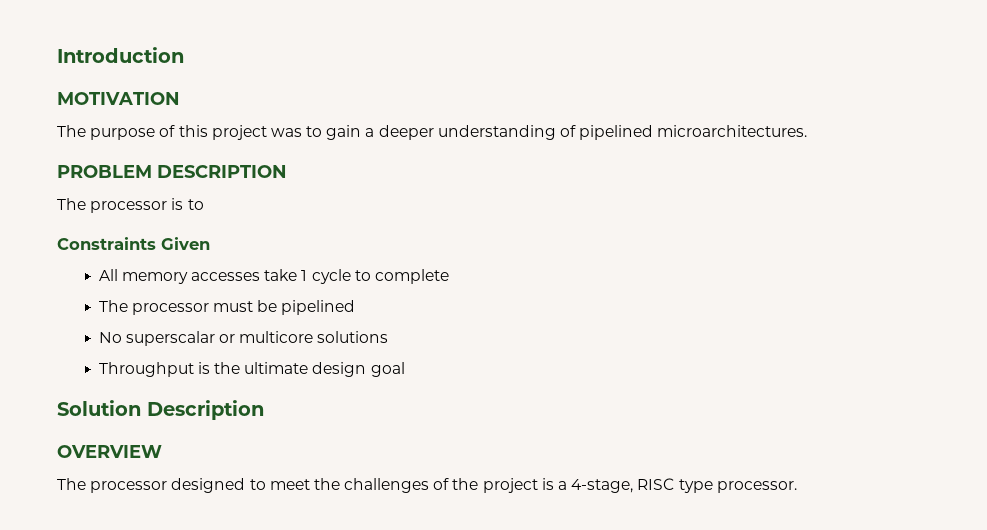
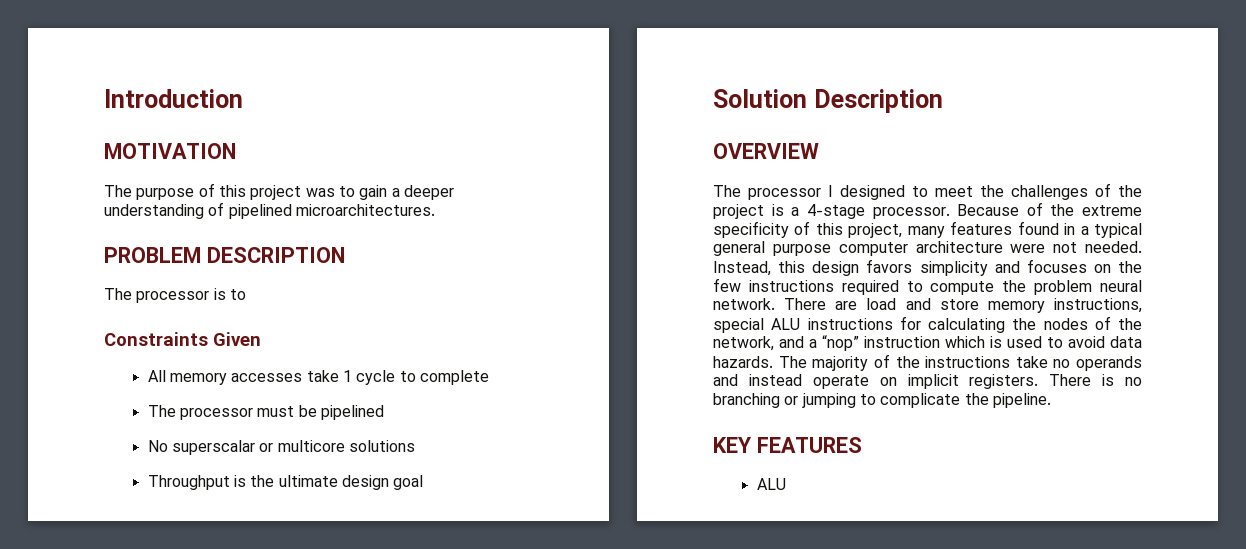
(168, 487) none -> [828,185,833,197] I
[571,478,797,493] 4-stage, RISC type processor. -> [806,202,1142,219] [713,221,1142,238] [713,241,1142,256] [713,259,1142,276] [713,278,1142,295] [713,298,1142,313] [713,316,1142,333] [713,335,1142,351] [713,354,1142,371] [713,374,1142,389] [713,393,1051,408] [713,437,862,453] [756,478,786,490] 4-stage processor. Because of the extreme specificity of this project, many features found in a typical general purpose computer architecture were not needed. Instead, this design favors simplicity and focuses on the few instructions required to compute the problem neural network. There are load and store memory instructions, special ALU instructions for calculating the nodes of the network, and a “nop” instruction which is used to avoid data hazards. The majority of the instructions take no operands and instead operate on implicit registers. There is no branching or jumping to complicate the pipeline. // KEY FEATURES // ALU

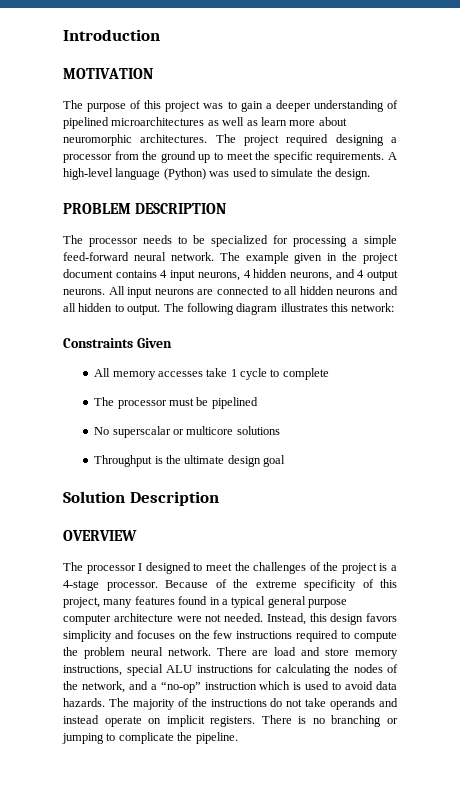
[295,204,435,216] microarchitectures. -> [111,117,347,126] [63,134,397,146] [63,151,397,163] [63,168,370,180] microarchitectures as well as learn more about neuromorphic architectures. The project required designing a processor from the ground up to meet the specific requirements. A high-level language (Python) was used to simulate the design.
[213,288,246,300] is to -> [143,235,397,247] [63,252,398,264] [63,269,398,281] [63,286,398,298] [63,303,395,315] needs to be specialized for processing a simple feed-forward neural network. The example given in the project document contains 4 input neurons, 4 hidden neurons, and 4 output neurons. All input neurons are connected to all hidden neurons and all hidden to output. The following diagram illustrates this network:
[822,335,859,351] “nop” -> [160,681,201,693] “no-op”
[1015,356,1071,368] take no -> [270,698,327,707] do not take
[713,437,862,453] [756,478,786,490] // KEY FEATURES // ALU -> (238, 738) none

